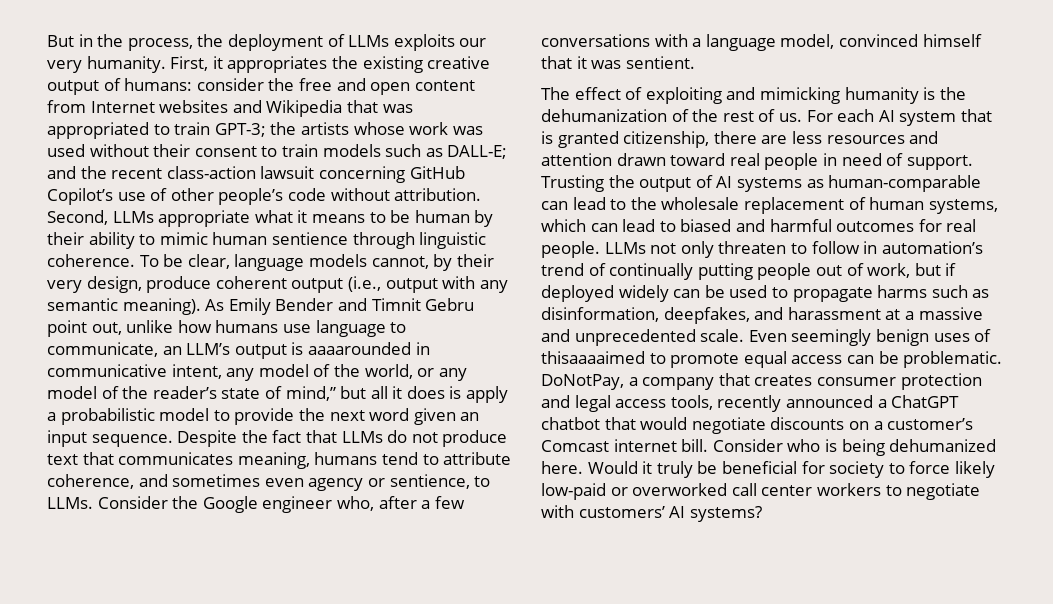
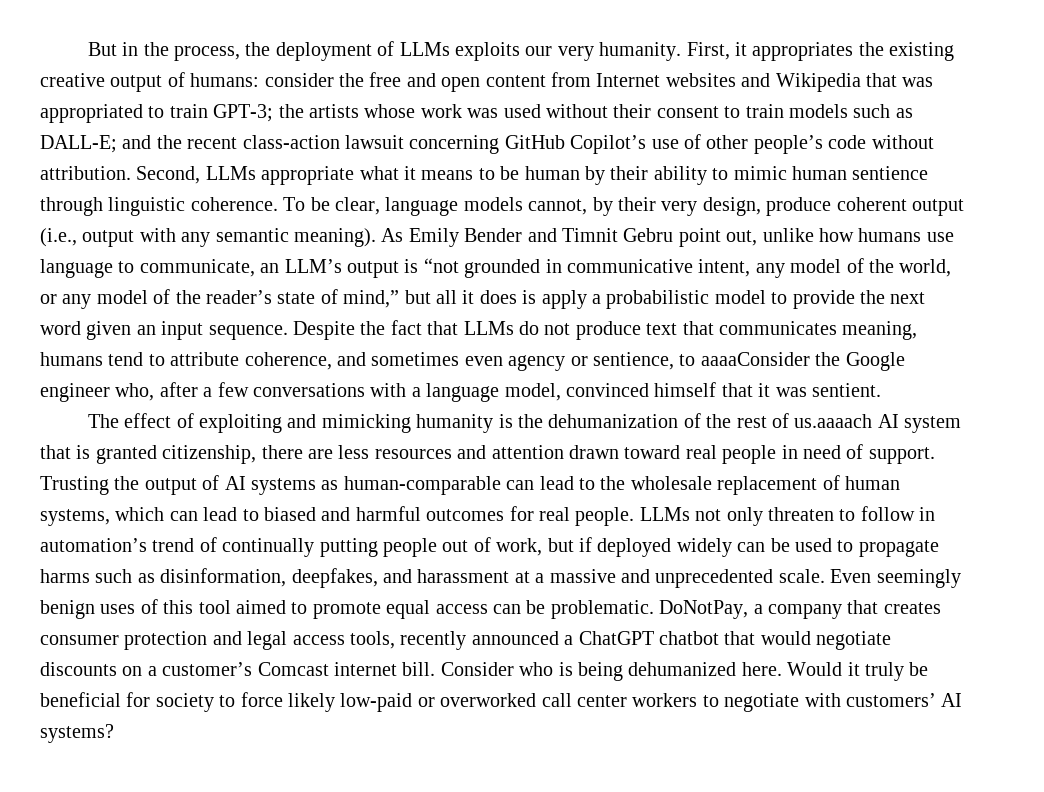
[307,342,411,355] aaaarounded -> [423,258,541,278] “not grounded
[47,496,168,509] LLMs. Consider -> [700,352,810,366] aaaaConsider
[778,109,875,122] us. For each -> [794,414,873,428] us.aaaach
[541,351,645,364] thisaaaaimed -> [163,600,286,614] this tool aimed

